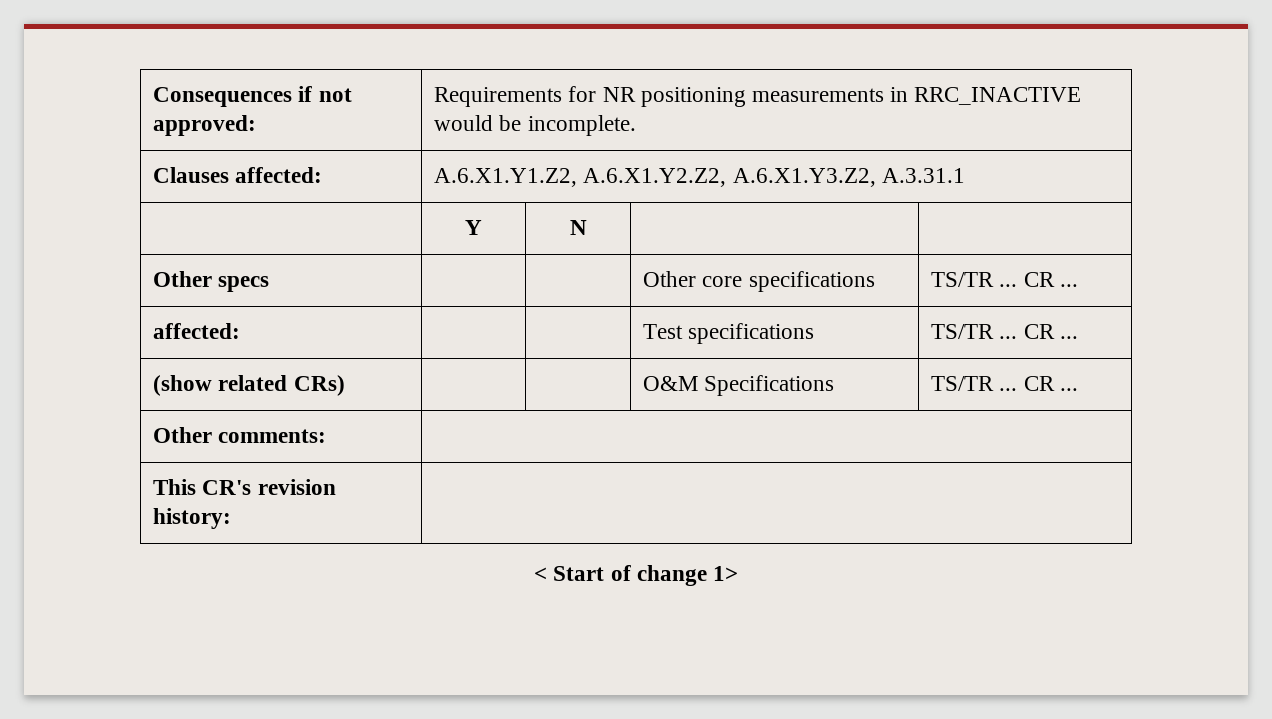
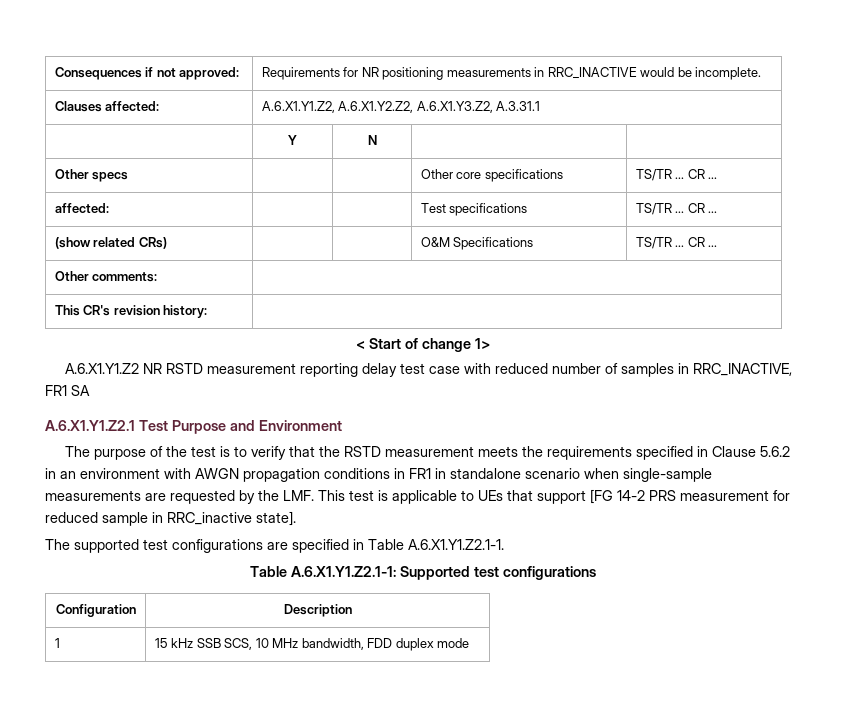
(738, 573) none -> [65,363,793,377] [45,385,90,396] [45,420,342,434] [65,446,791,460] [45,468,712,482] [45,489,790,504] [45,511,296,526] [45,539,504,553] [250,566,596,580] [55,604,136,617] [283,604,352,617] [54,638,60,648] [154,638,470,651] // A.6.X1.Y1.Z2 NR RSTD measurement reporting delay test case with reduced number of samples in RRC_INACTIVE, FR1 SA // A.6.X1.Y1.Z2.1 Test Purpose and Environment // The purpose of the test is to verify that the RSTD measurement meets the requirements specified in Clause 5.6.2 in an environment with AWGN propagation conditions in FR1 in standalone scenario when single-sample measurements are requested by the LMF. This test is applicable to UEs that support [FG 14-2 PRS measurement for reduced sample in RRC_inactive state]. // The supported test configurations are specified in Table A.6.X1.Y1.Z2.1-1. // Table A.6.X1.Y1.Z2.1-1: Supported test configurations // Configuration | Description // 1 | 15 kHz SSB SCS, 10 MHz bandwidth, FDD duplex mode

